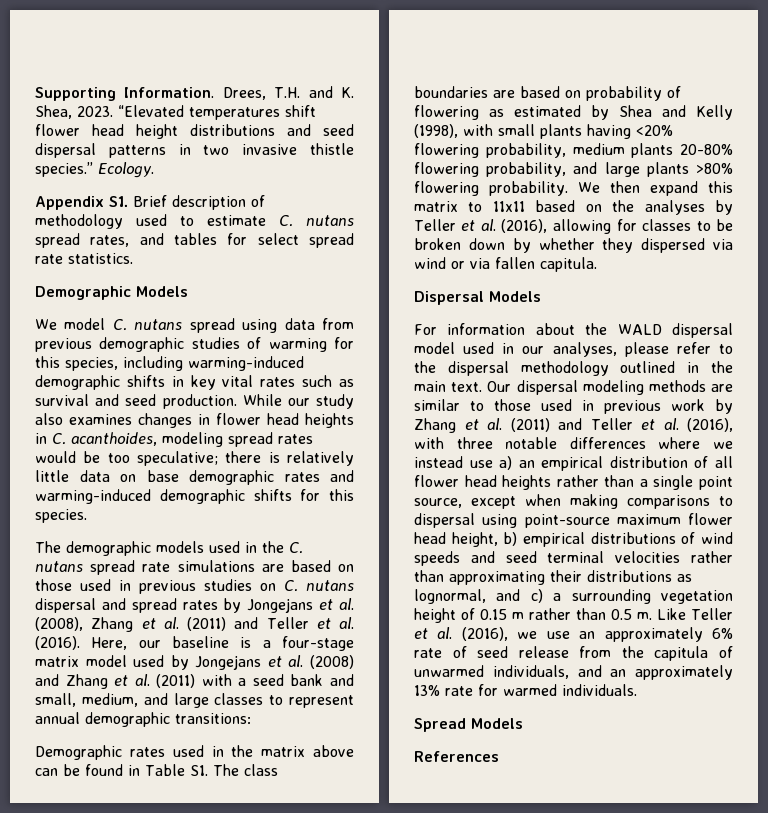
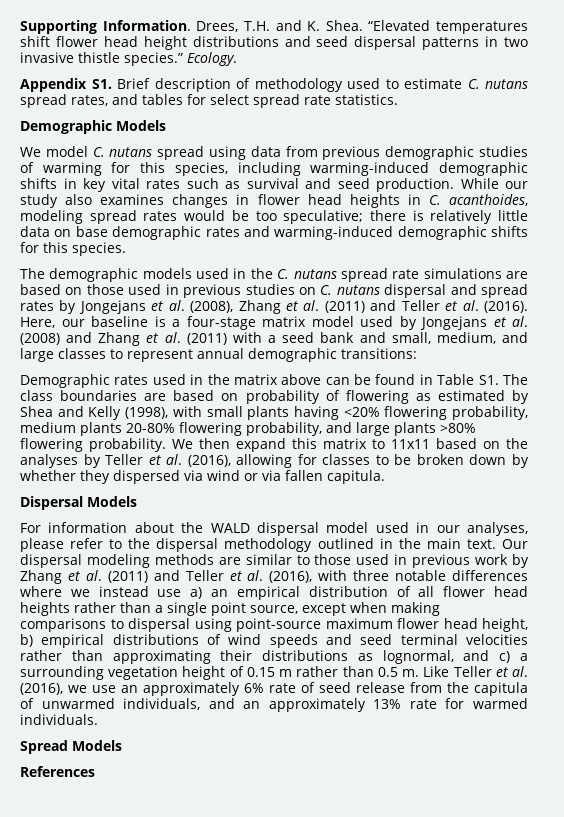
[35,105,113,119] Shea, 2023. -> [325,20,363,31] Shea.

